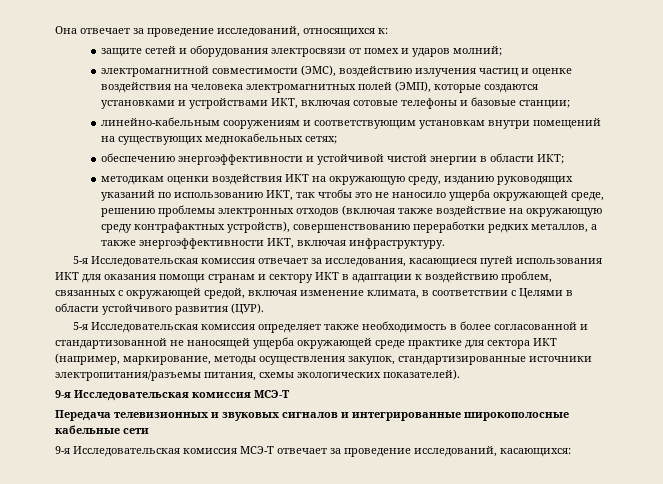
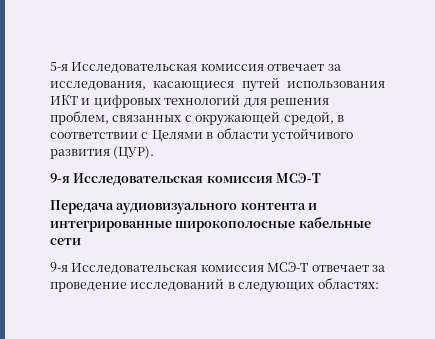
[55,26,388,37] [100,45,502,57] [100,65,572,77] [100,81,538,93] [100,97,570,109] [100,117,601,129] [100,133,337,145] [100,153,564,165] [100,174,573,185] [100,189,604,201] [100,205,602,217] [100,221,597,233] [100,238,445,249] Она отвечает за проведение исследований, относящихся к: // защите сетей и оборудования электросвязи от помех и ударов молний; // электромагнитной совместимости (ЭМС), воздействию излучения частиц и оценке воздействия на человека электромагнитных полей (ЭМП), которые создаются установками и устройствами ИКТ, включая сотовые телефоны и базовые станции; // линейно-кабельным сооружениям и соответствующим установкам внутри помещений на существующих меднокабельных сетях; // обеспечению энергоэффективности и устойчивой чистой энергии в области ИКТ; // методикам оценки воздействия ИКТ на окружающую среду, изданию руководящих указаний по использованию ИКТ, так чтобы это не наносило ущерба окружающей среде, решению проблемы электронных отходов (включая также воздействие на окружающую среду контрафактных устройств), совершенствованию переработки редких металлов, а также энергоэффективности ИКТ, включая инфраструктуру. // -> (50, 66) none
[82,272,498,283] для оказания помощи странам и сектору ИКТ в адаптации к воздействию -> [81,94,329,108] и цифровых технологий для решения
[248,290,419,299] включая изменение климата, -> (334, 118) none
[73,321,589,333] [55,337,557,349] [55,353,592,365] [55,369,460,381] // 5-я Исследовательская комиссия определяет также необходимость в более согласованной и стандартизованной не наносящей ущерба окружающей среде практике для сектора ИКТ (например, маркирование, методы осуществления закупок, стандартизированные источники электропитания/разъемы питания, схемы экологических показателей). -> (155, 152) none
[114,412,338,421] телевизионных и звуковых сигналов -> [116,203,306,214] аудиовизуального контента
[414,446,571,457] исследований, касающихся: -> [130,278,379,293] исследований в следующих областях:

